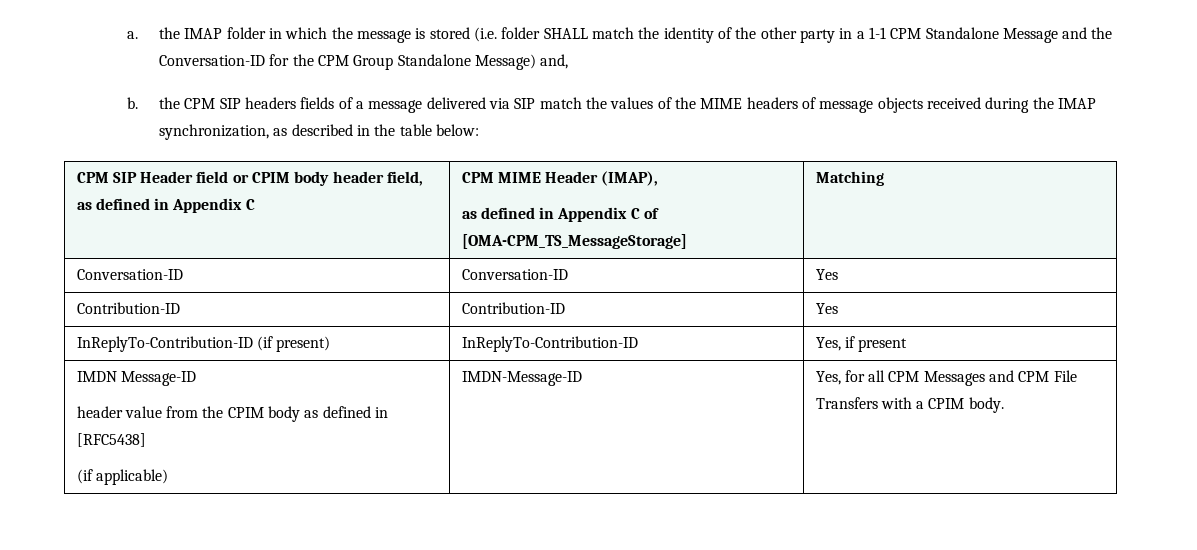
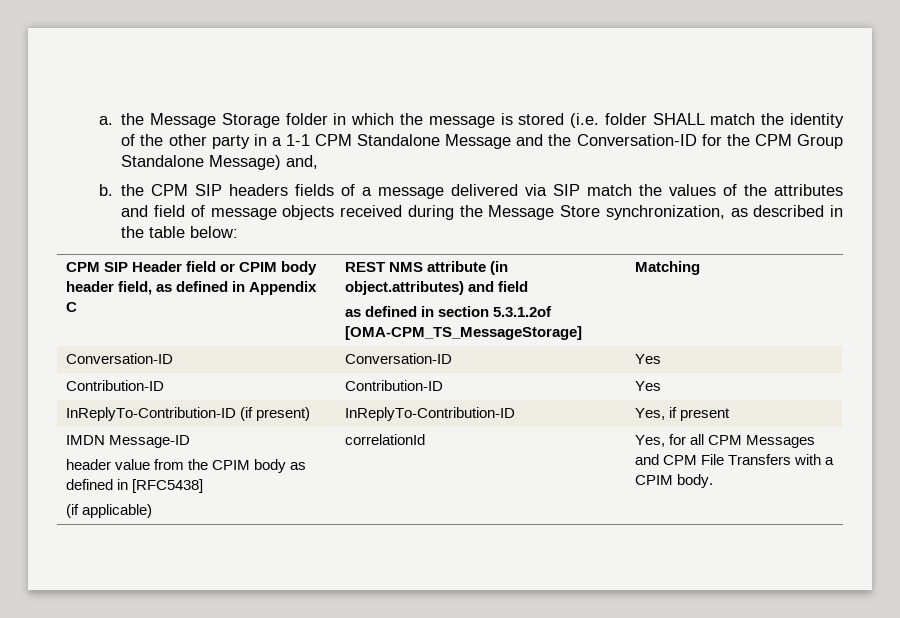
[184,28,223,39] IMAP -> [150,113,280,128] Message Storage
[700,97,798,109] MIME headers -> [773,184,843,196] [121,205,186,217] attributes and field
[1057,98,1096,109] IMAP -> [488,205,601,220] Message Store
[461,171,659,186] [461,207,660,222] CPM MIME Header (IMAP), // as defined in Appendix C of -> [345,261,509,275] [345,281,529,295] [345,306,553,317] REST NMS attribute (in object.attributes) and field // as defined in section 5.3.1.2of
[461,371,582,386] IMDN-Message-ID -> [345,434,426,445] correlationId

